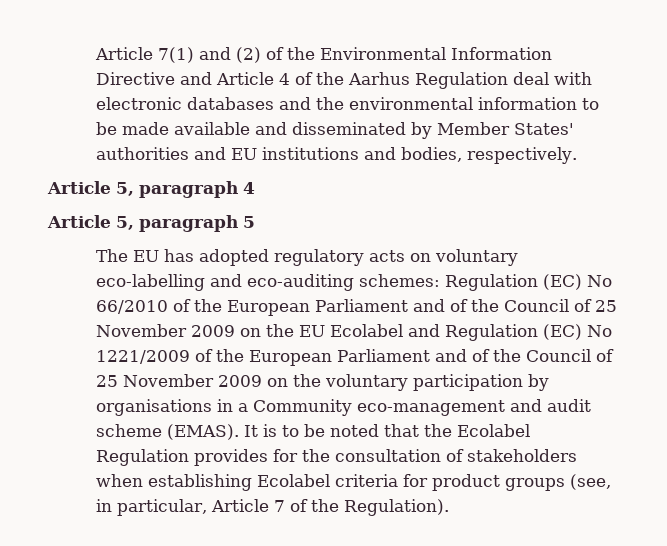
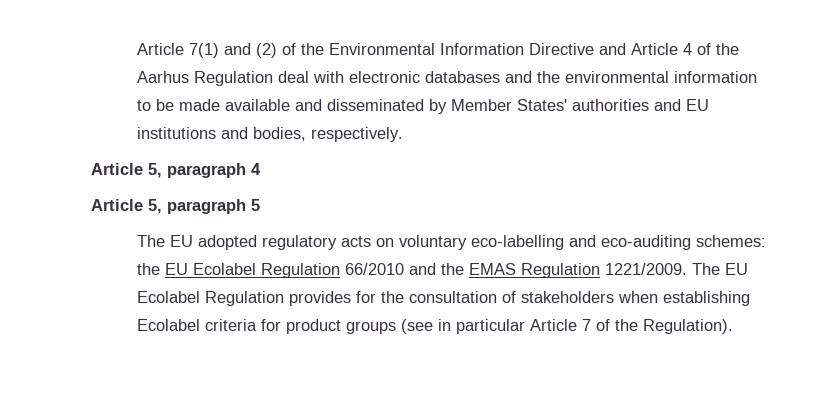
[164,249,195,262] has -> (194, 241) none
[445,274,613,291] [96,299,618,316] [96,324,613,341] [96,349,615,366] [96,374,550,391] [96,399,592,416] [96,424,453,440] Regulation (EC) No 66/2010 of the European Parliament and of the Council of 25 November 2009 on the EU Ecolabel and Regulation (EC) No 1221/2009 of the European Parliament and of the Council of 25 November 2009 on the voluntary participation by organisations in a Community eco-management and audit scheme (EMAS). It is to be noted that the -> [137,263,749,278] the EU Ecolabel Regulation 66/2010 and the EMAS Regulation 1221/2009. The EU
[570,474,612,490] [96,499,208,516] (see, in particular, -> [401,319,526,334] (see in particular

